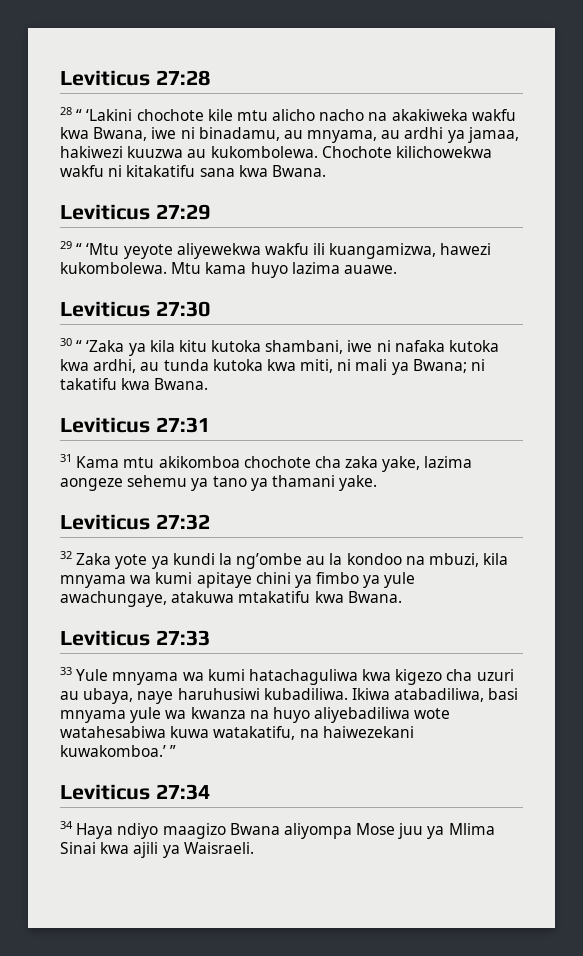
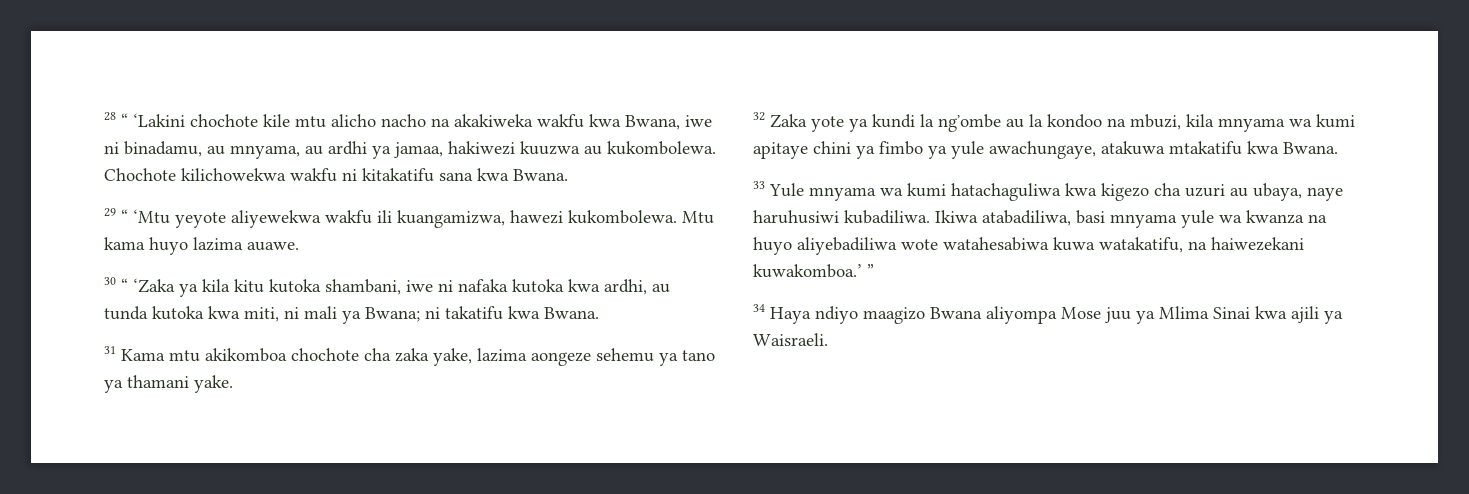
[60,70,210,86] Leviticus 27:28 // -> (104, 116) none
[60,204,210,220] // Leviticus 27:29 -> (568, 175) none
[60,301,210,317] // Leviticus 27:30 -> (299, 246) none
[60,417,210,433] // Leviticus 27:31 -> (599, 313) none
[60,514,210,530] // Leviticus 27:32 -> (233, 384) none
[60,630,210,646] // Leviticus 27:33 -> (1338, 148) none
[60,784,210,800] // Leviticus 27:34 -> (874, 270) none

